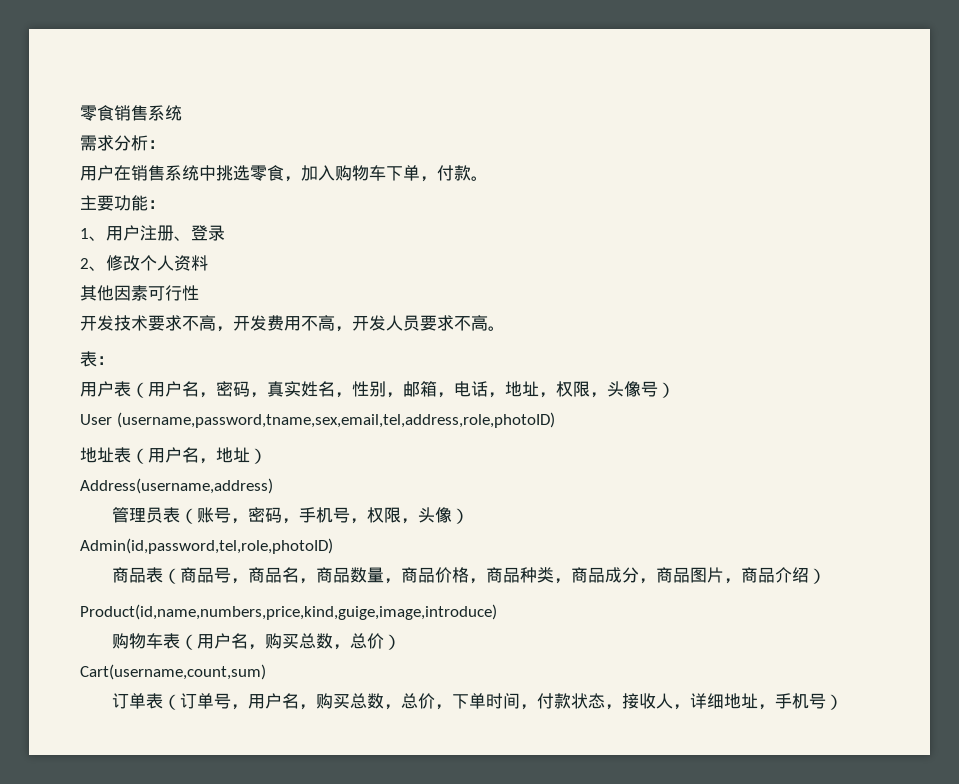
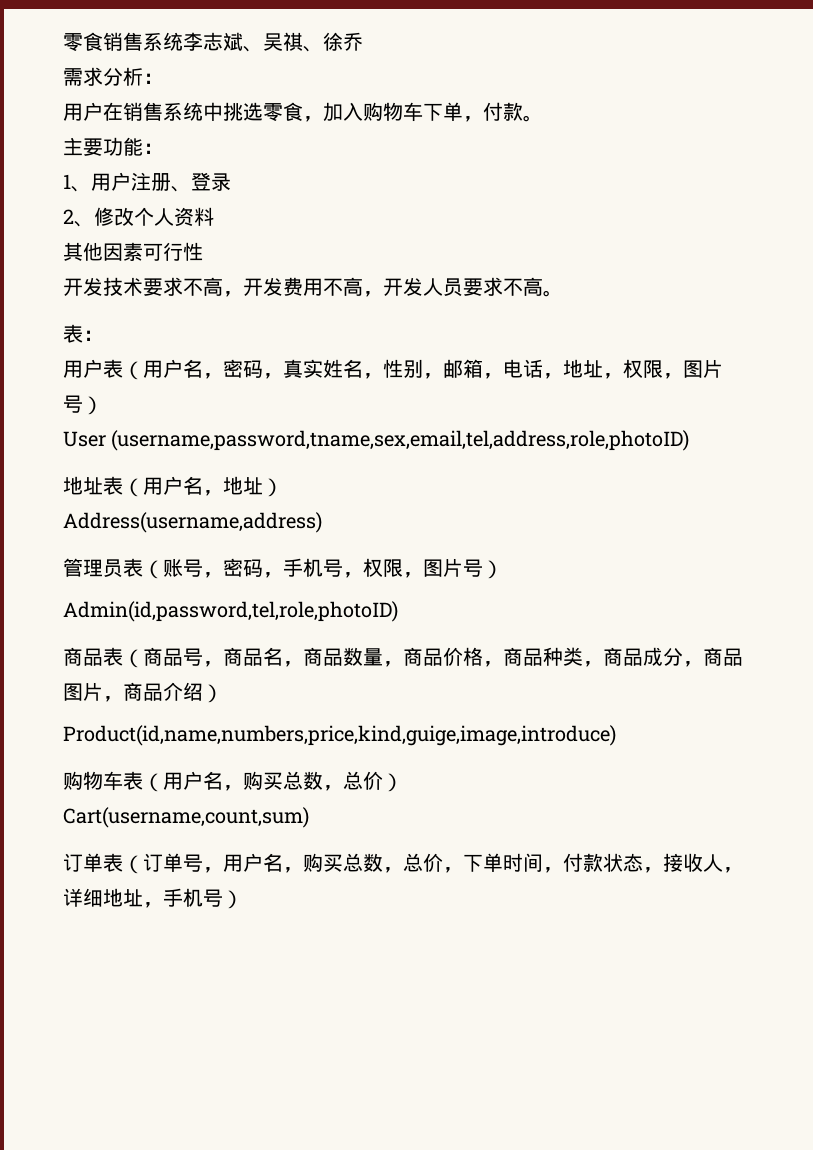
(182, 113) none -> [183,32,363,52] 李志斌、吴祺、徐乔
[607,381,641,397] 头像 -> [683,359,723,378] 图片
[417,507,452,523] 头像 -> [423,558,483,577] 图片号

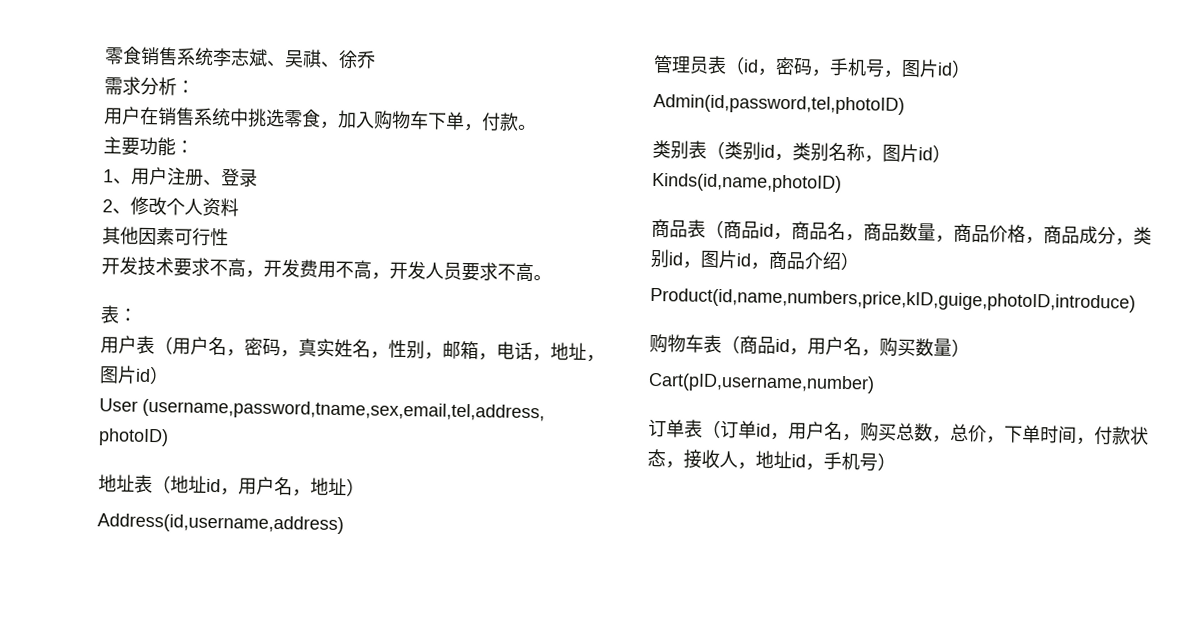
[623,359,723,379] [63,395,83,413] 权限，图片号 -> [99,365,151,384] 图片id
[111,430,690,451] (username,password,tname,sex,email,tel,address,role,photoID) -> [142,398,545,423] [98,428,169,447] (username,password,tname,sex,email,tel,address, photoID)
(143, 487) none -> [170,475,239,496] 地址id，
[63,512,322,533] Address(username,address) -> [97,513,344,535] Address(id,username,address)
[163,558,203,577] 账号 -> [743,59,759,73] id
[363,558,503,579] [63,601,398,622] 权限，图片号） // Admin(id,password,tel,role,photoID) -> [901,59,971,78] [653,93,905,115] [652,139,951,163] [652,172,842,193] 图片id） // Admin(id,password,tel,photoID) // 类别表（类别id，类别名称，图片id） // Kinds(id,name,photoID)
[183,648,203,666] 号 -> [759,223,774,237] id
[543,647,743,667] [63,682,103,701] 种类，商品成分，商品图片 -> [1079,225,1152,246] [650,248,752,269] 成分，类别id，图片id
[63,725,616,746] Product(id,name,numbers,price,kind,guige,image,introduce) -> [650,287,1136,313] Product(id,name,numbers,price,kID,guige,photoID,introduce)
[163,771,403,792] [63,807,309,828] 用户名，购买总数，总价） // Cart(username,count,sum) -> [739,335,970,358] [648,372,875,394] 商品id，用户名，购买数量） // Cart(pID,username,number)
[183,854,203,872] 号 -> [756,423,771,437] id
[63,888,143,907] 详细地址 -> [755,450,806,469] 地址id

